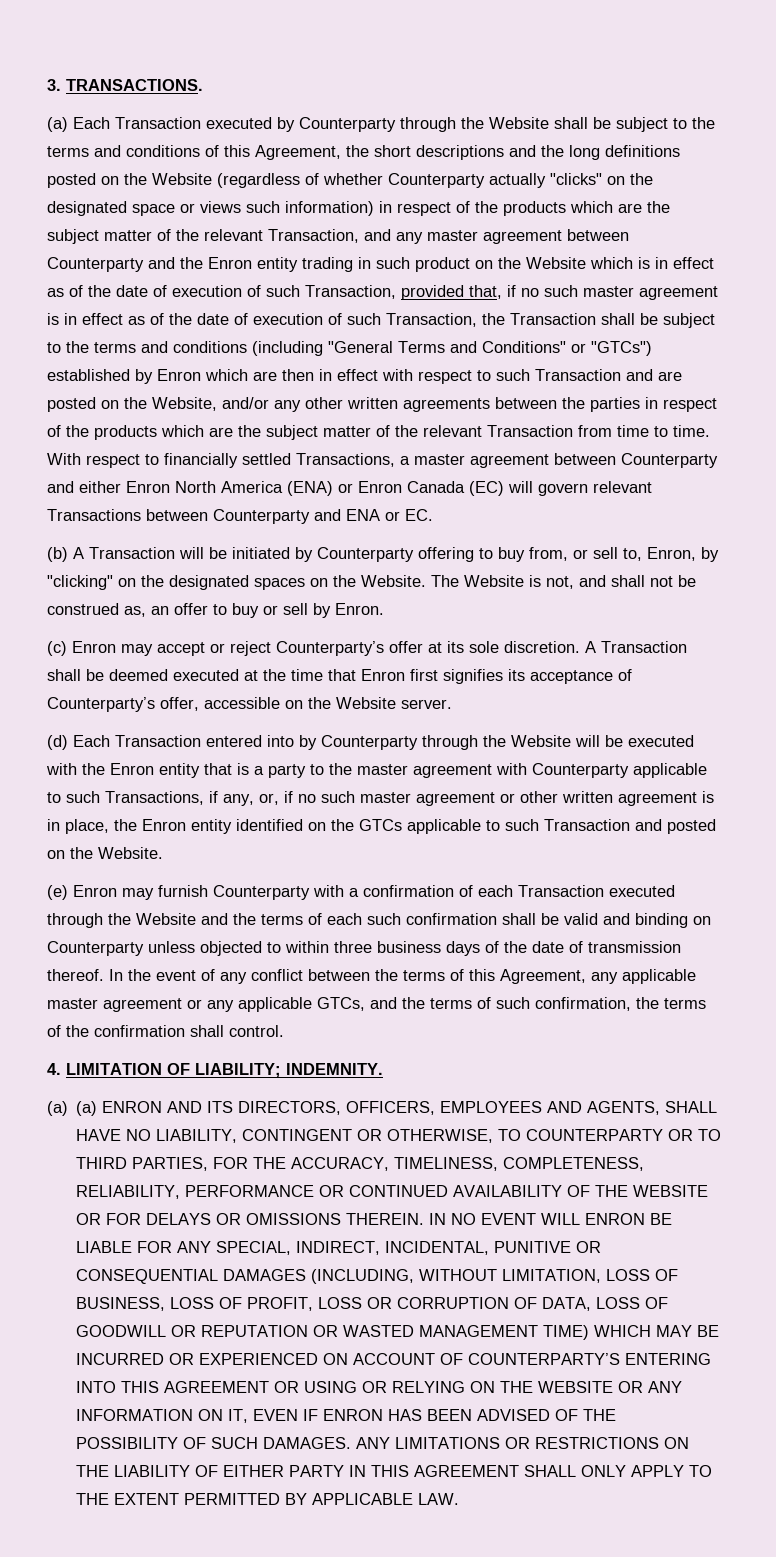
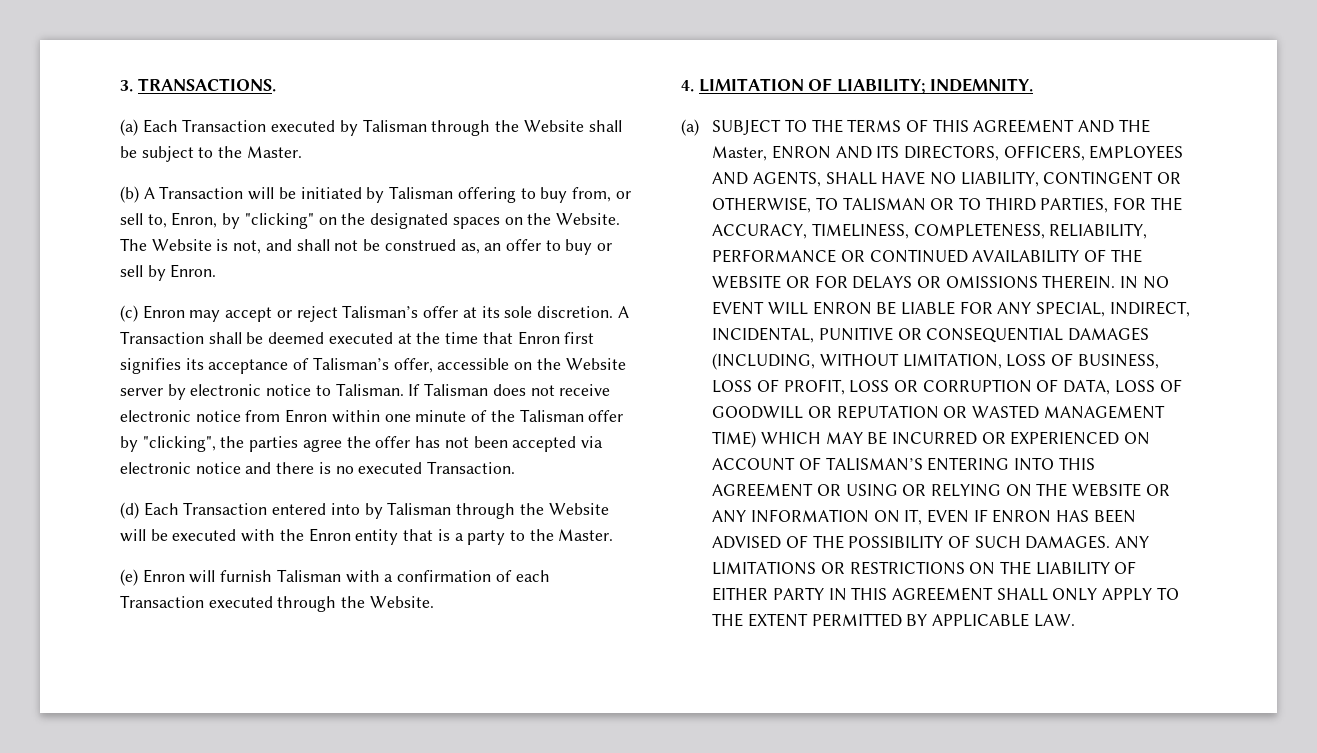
[299,117,396,132] Counterparty -> [362,119,427,132] Talisman
[47,145,680,160] [47,173,653,188] [47,201,670,216] [47,229,629,244] [47,257,714,272] [47,285,718,300] [47,313,715,328] [47,341,652,356] [47,369,682,384] [47,397,717,412] [47,425,710,440] [47,453,718,468] [47,481,652,496] [47,509,433,524] terms and conditions of this Agreement, the short descriptions and the long definitions posted on the Website (regardless of whether Counterparty actually "clicks" on the designated space or views such information) in respect of the products which are the subject matter of the relevant Transaction, and any master agreement between Counterparty and the Enron entity trading in such product on the Website which is in effect as of the date of execution of such Transaction, provided that, if no such master agreement is in effect as of the date of execution of such Transaction, the Transaction shall be subject to the terms and conditions (including "General Terms and Conditions" or "GTCs") established by Enron which are then in effect with respect to such Transaction and are posted on the Website, and/or any other written agreements between the parties in respect of the products which are the subject matter of the relevant Transaction from time to time. With respect to financially settled Transactions, a master agreement between Counterparty and either Enron North America (ENA) or Enron Canada (EC) will govern relevant Transactions between Counterparty and ENA or EC. -> [246,146,302,158] Master.
[317,547,414,562] Counterparty -> [389,186,454,199] Talisman
[276,641,384,656] Counterparty’s -> [342,305,419,318] Talisman’s
[47,697,155,712] Counterparty’s -> [312,357,389,370] Talisman’s
[401,699,452,709] server. -> [120,383,611,400] [120,409,624,423] [120,436,603,452] [120,461,516,474] server by electronic notice to Talisman. If Talisman does not receive electronic notice from Enron within one minute of the Talisman offer by "clicking", the parties agree the offer has not been accepted via electronic notice and there is no executed Transaction.
[321,735,418,750] Counterparty -> [387,502,452,515] Talisman
[357,763,707,778] [47,791,714,806] [47,819,716,834] [47,847,163,859] master agreement with Counterparty applicable to such Transactions, if any, or, if no such master agreement or other written agreement is in place, the Enron entity identified on the GTCs applicable to such Transaction and posted on the Website. -> [558,529,614,541] Master.
[122,885,310,900] may furnish Counterparty -> [189,569,341,583] will furnish Talisman
[136,913,711,928] [47,941,681,956] [47,969,696,984] [47,997,706,1012] [47,1025,284,1037] Website and the terms of each such confirmation shall be valid and binding on Counterparty unless objected to within three business days of the date of transmission thereof. In the event of any conflict between the terms of this Agreement, any applicable master agreement or any applicable GTCs, and the terms of such confirmation, the terms of the confirmation shall control. -> [369,596,434,608] Website.
[76,1101,98,1116] (a) -> [712,119,1150,135] [712,146,768,161] SUBJECT TO THE TERMS OF THIS AGREEMENT AND THE Master,
[526,1129,664,1141] COUNTERPARTY -> [842,197,926,211] TALISMAN
[468,1353,621,1365] COUNTERPARTY’S -> [825,457,923,471] TALISMAN’S

